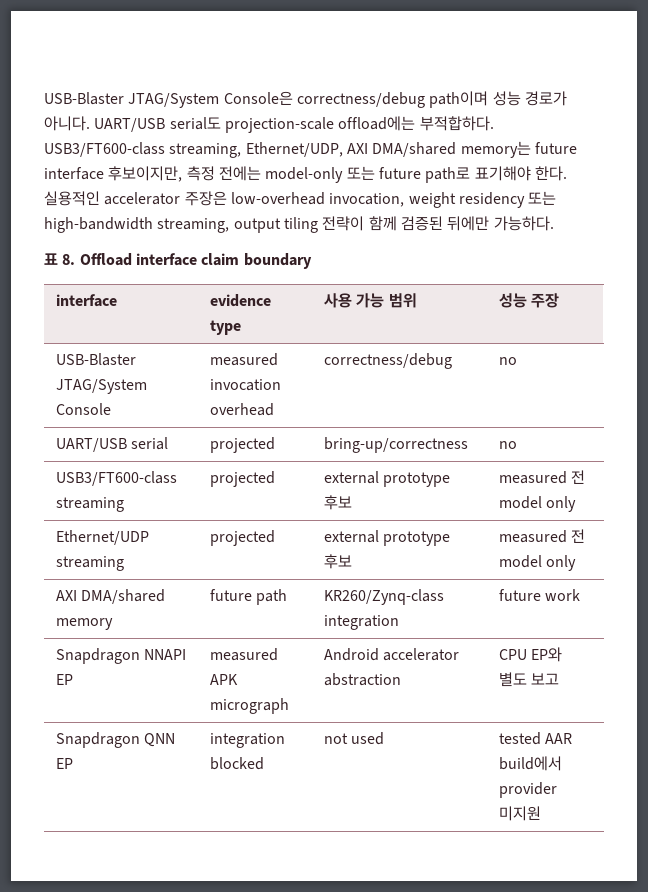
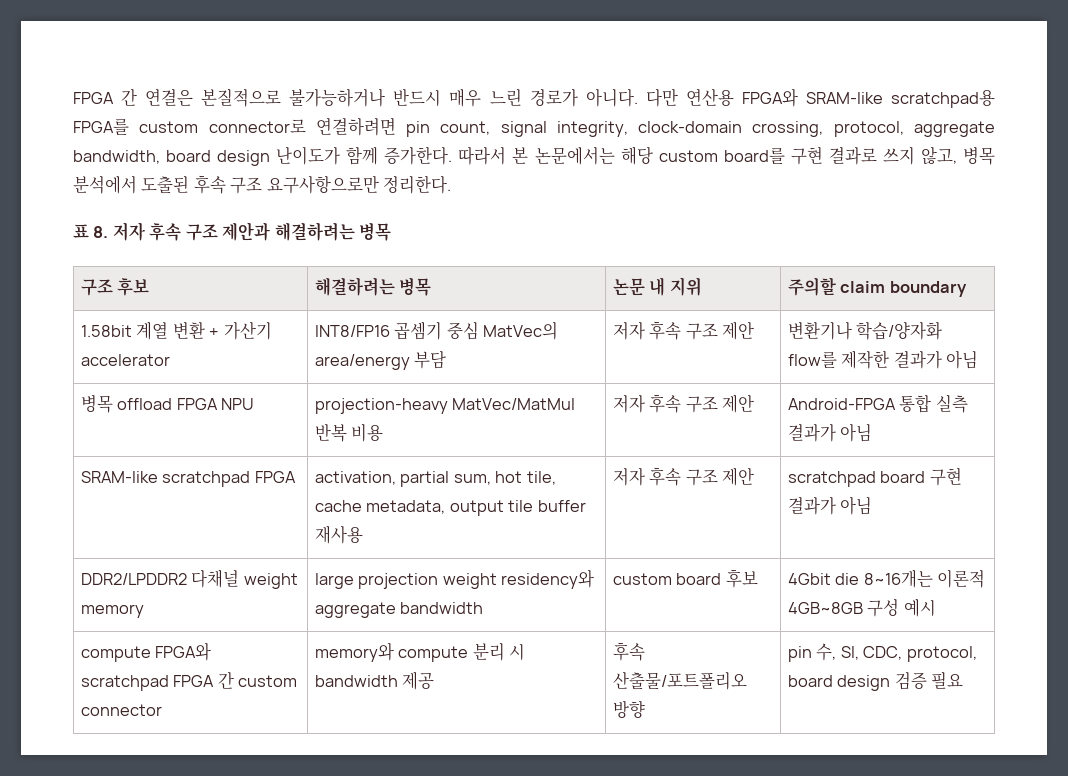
[44,91,567,108] [44,116,494,133] [44,141,577,158] [44,166,567,183] [44,191,557,208] [44,216,554,233] [44,253,312,269] [56,294,118,307] [210,294,272,307] [210,320,242,335] [324,293,417,308] [499,293,560,308] [56,353,137,366] [56,379,148,394] [56,403,112,415] [210,353,279,366] [210,379,282,391] [210,403,275,416] [324,353,453,369] [499,357,518,365] [56,437,169,452] [210,437,276,453] [324,437,469,453] [499,441,518,449] [56,471,178,486] [56,497,125,512] [210,471,276,487] [324,471,451,487] [324,495,353,510] [499,470,586,484] [499,496,577,512] [56,530,150,545] [56,556,125,571] [210,530,276,546] [324,530,451,546] [324,554,353,569] [499,529,586,543] [499,555,577,571] [56,589,166,604] [56,618,114,630] [210,589,288,605] [324,589,445,605] [324,615,400,630] [499,589,581,601] [56,648,187,664] [56,674,74,685] [210,648,279,661] [210,674,239,685] [210,698,290,714] [324,648,460,661] [324,673,402,686] [499,647,563,662] [499,672,560,687] [56,732,176,748] [56,758,74,769] [210,733,286,748] [210,757,265,770] [324,732,385,745] [499,732,573,745] [499,756,563,771] [499,782,558,798] [499,806,542,821] USB-Blaster JTAG/System Console은 correctness/debug path이며 성능 경로가 아니다. UART/USB serial도 projection-scale offload에는 부적합하다. USB3/FT600-class streaming, Ethernet/UDP, AXI DMA/shared memory는 future interface 후보이지만, 측정 전에는 model-only 또는 future path로 표기해야 한다. 실용적인 accelerator 주장은 low-overhead invocation, weight residency 또는 high-bandwidth streaming, output tiling 전략이 함께 검증된 뒤에만 가능하다. // 표 8. Offload interface claim boundary // interface | evidence type | 사용 가능 범위 | 성능 주장 // USB-Blaster JTAG/System Console | measured invocation overhead | correctness/debug | no // UART/USB serial | projected | bring-up/correctness | no // USB3/FT600-class streaming | projected | external prototype 후보 | measured 전 model only // Ethernet/UDP streaming | projected | external prototype 후보 | measured 전 model only // AXI DMA/shared memory | future path | KR260/Zynq-class integration | future work // Snapdragon NNAPI EP | measured APK micrograph | Android accelerator abstraction | CPU EP와 별도 보고 // Snapdragon QNN EP | integration blocked | not used | tested AAR build에서 provider 미지원 -> [73,88,995,108] [73,117,995,137] [73,146,995,166] [73,175,452,194] [73,222,392,241] [80,278,150,296] [314,277,432,296] [612,277,702,296] [787,277,967,297] [80,321,272,340] [80,354,170,366] [314,321,559,340] [314,350,447,370] [612,321,755,340] [787,321,943,340] [787,350,979,369] [80,394,255,413] [314,398,576,414] [314,423,384,442] [612,394,755,413] [787,395,968,413] [787,423,873,442] [80,471,296,487] [314,471,556,487] [314,500,586,516] [314,525,363,544] [612,467,755,486] [787,467,962,487] [787,496,873,515] [80,569,298,589] [80,604,144,618] [314,569,595,589] [314,602,484,618] [612,569,758,588] [787,569,986,588] [787,599,936,617] [80,642,212,662] [80,671,298,691] [80,704,162,716] [314,642,526,662] [314,671,435,690] [612,642,645,661] [612,671,747,690] [612,700,645,718] [787,643,977,662] [787,672,964,691] FPGA 간 연결은 본질적으로 불가능하거나 반드시 매우 느린 경로가 아니다. 다만 연산용 FPGA와 SRAM-like scratchpad용 FPGA를 custom connector로 연결하려면 pin count, signal integrity, clock-domain crossing, protocol, aggregate bandwidth, board design 난이도가 함께 증가한다. 따라서 본 논문에서는 해당 custom board를 구현 결과로 쓰지 않고, 병목 분석에서 도출된 후속 구조 요구사항으로만 정리한다. // 표 8. 저자 후속 구조 제안과 해결하려는 병목 // 구조 후보 | 해결하려는 병목 | 논문 내 지위 | 주의할 claim boundary // 1.58bit 계열 변환 + 가산기 accelerator | INT8/FP16 곱셈기 중심 MatVec의 area/energy 부담 | 저자 후속 구조 제안 | 변환기나 학습/양자화 flow를 제작한 결과가 아님 // 병목 offload FPGA NPU | projection-heavy MatVec/MatMul 반복 비용 | 저자 후속 구조 제안 | Android-FPGA 통합 실측 결과가 아님 // SRAM-like scratchpad FPGA | activation, partial sum, hot tile, cache metadata, output tile buffer 재사용 | 저자 후속 구조 제안 | scratchpad board 구현 결과가 아님 // DDR2/LPDDR2 다채널 weight memory | large projection weight residency와 aggregate bandwidth | custom board 후보 | 4Gbit die 8~16개는 이론적 4GB~8GB 구성 예시 // compute FPGA와 scratchpad FPGA 간 custom connector | memory와 compute 분리 시 bandwidth 제공 | 후속 산출물/포트폴리오 방향 | pin 수, SI, CDC, protocol, board design 검증 필요

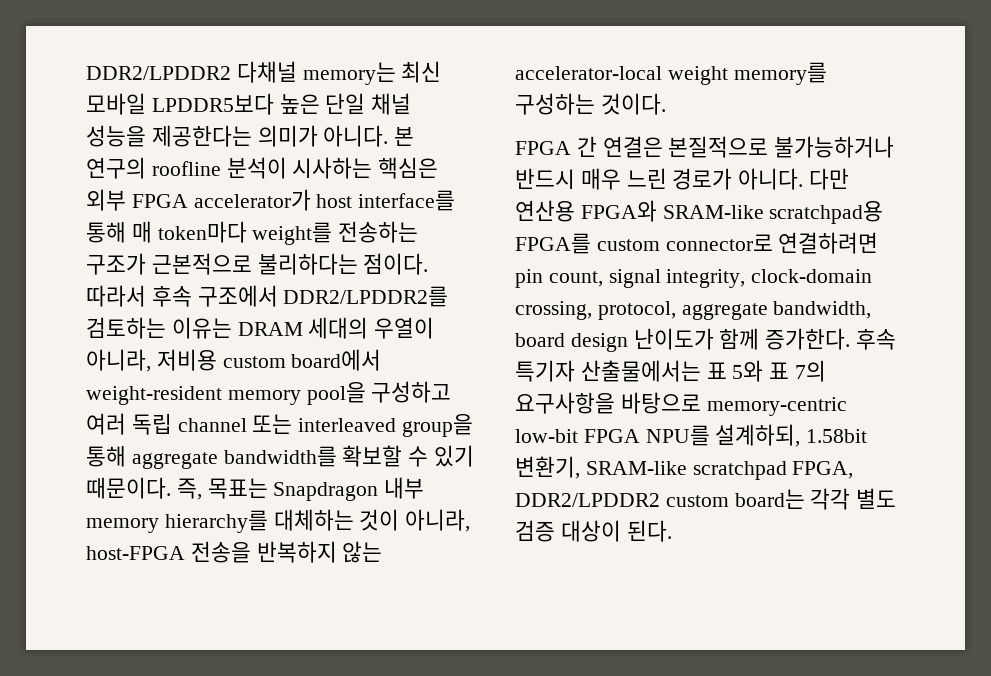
(73, 98) none -> [86,61,442,85] [86,93,412,115] [86,125,415,147] [86,157,439,179] [86,189,456,211] [86,221,419,245] [86,253,429,275] [86,285,449,307] [86,317,435,339] [86,349,382,372] [86,381,452,405] [86,413,474,437] [86,445,475,469] [86,477,425,501] [86,509,471,533] [86,541,383,563] [515,62,827,85] [515,93,666,115] DDR2/LPDDR2 다채널 memory는 최신 모바일 LPDDR5보다 높은 단일 채널 성능을 제공한다는 의미가 아니다. 본 연구의 roofline 분석이 시사하는 핵심은 외부 FPGA accelerator가 host interface를 통해 매 token마다 weight를 전송하는 구조가 근본적으로 불리하다는 점이다. 따라서 후속 구조에서 DDR2/LPDDR2를 검토하는 이유는 DRAM 세대의 우열이 아니라, 저비용 custom board에서 weight-resident memory pool을 구성하고 여러 독립 channel 또는 interleaved group을 통해 aggregate bandwidth를 확보할 수 있기 때문이다. 즉, 목표는 Snapdragon 내부 memory hierarchy를 대체하는 것이 아니라, host-FPGA 전송을 반복하지 않는 accelerator-local weight memory를 구성하는 것이다. //
[458,146,995,165] [73,175,452,194] [73,222,392,241] [80,278,150,296] [314,277,432,296] [612,277,702,296] [787,277,967,297] [80,321,272,340] [80,354,170,366] [314,321,559,340] [314,350,447,370] [612,321,755,340] [787,321,943,340] [787,350,979,369] [80,394,255,413] [314,398,576,414] [314,423,384,442] [612,394,755,413] [787,395,968,413] [787,423,873,442] [80,471,296,487] [314,471,556,487] [314,500,586,516] [314,525,363,544] [612,467,755,486] [787,467,962,487] [787,496,873,515] [80,569,298,589] [80,604,144,618] [314,569,595,589] [314,602,484,618] [612,569,758,588] [787,569,986,588] [787,599,936,617] [80,642,212,662] [80,671,298,691] [80,704,162,716] [314,642,526,662] [314,671,435,690] [612,642,645,661] [612,671,747,690] [612,700,645,718] [787,643,977,662] [787,672,964,691] 따라서 본 논문에서는 해당 custom board를 구현 결과로 쓰지 않고, 병목 분석에서 도출된 후속 구조 요구사항으로만 정리한다. // 표 8. 저자 후속 구조 제안과 해결하려는 병목 // 구조 후보 | 해결하려는 병목 | 논문 내 지위 | 주의할 claim boundary // 1.58bit 계열 변환 + 가산기 accelerator | INT8/FP16 곱셈기 중심 MatVec의 area/energy 부담 | 저자 후속 구조 제안 | 변환기나 학습/양자화 flow를 제작한 결과가 아님 // 병목 offload FPGA NPU | projection-heavy MatVec/MatMul 반복 비용 | 저자 후속 구조 제안 | Android-FPGA 통합 실측 결과가 아님 // SRAM-like scratchpad FPGA | activation, partial sum, hot tile, cache metadata, output tile buffer 재사용 | 저자 후속 구조 제안 | scratchpad board 구현 결과가 아님 // DDR2/LPDDR2 다채널 weight memory | large projection weight residency와 aggregate bandwidth | custom board 후보 | 4Gbit die 8~16개는 이론적 4GB~8GB 구성 예시 // compute FPGA와 scratchpad FPGA 간 custom connector | memory와 compute 분리 시 bandwidth 제공 | 후속 산출물/포트폴리오 방향 | pin 수, SI, CDC, protocol, board design 검증 필요 -> [856,329,897,350] [515,360,827,382] [515,392,847,416] [515,424,868,447] [515,456,854,480] [515,488,897,510] [515,520,672,542] 후속 특기자 산출물에서는 표 5와 표 7의 요구사항을 바탕으로 memory-centric low-bit FPGA NPU를 설계하되, 1.58bit 변환기, SRAM-like scratchpad FPGA, DDR2/LPDDR2 custom board는 각각 별도 검증 대상이 된다.

